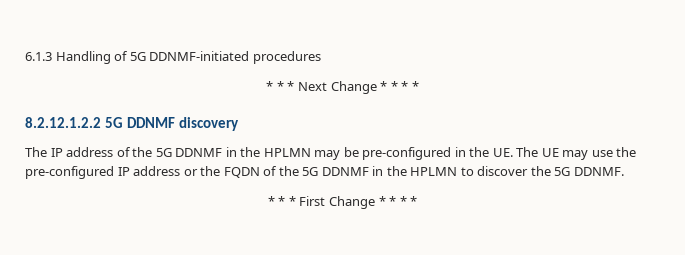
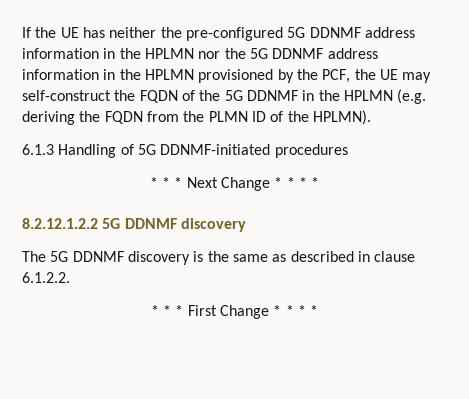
(25, 56) none -> [22,27,415,41] [22,48,378,59] [22,69,432,83] [22,89,427,104] [22,110,371,125] If the UE has neither the pre-configured 5G DDNMF address information in the HPLMN nor the 5G DDNMF address information in the HPLMN provisioned by the PCF, the UE may self-construct the FQDN of the 5G DDNMF in the HPLMN (e.g. deriving the FQDN from the PLMN ID of the HPLMN). //
[50,147,637,160] [25,166,624,179] IP address of the 5G DDNMF in the HPLMN may be pre-configured in the UE. The UE may use the pre-configured IP address or the FQDN of the 5G DDNMF in the HPLMN to discover the 5G DDNMF. -> [50,251,416,265] [22,272,70,283] 5G DDNMF discovery is the same as described in clause 6.1.2.2.

